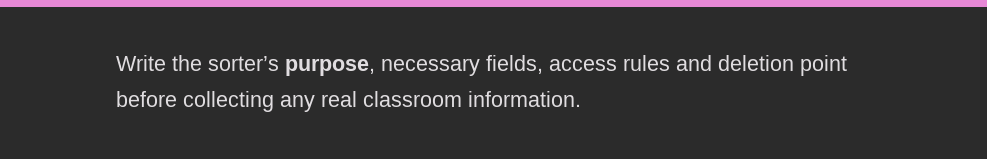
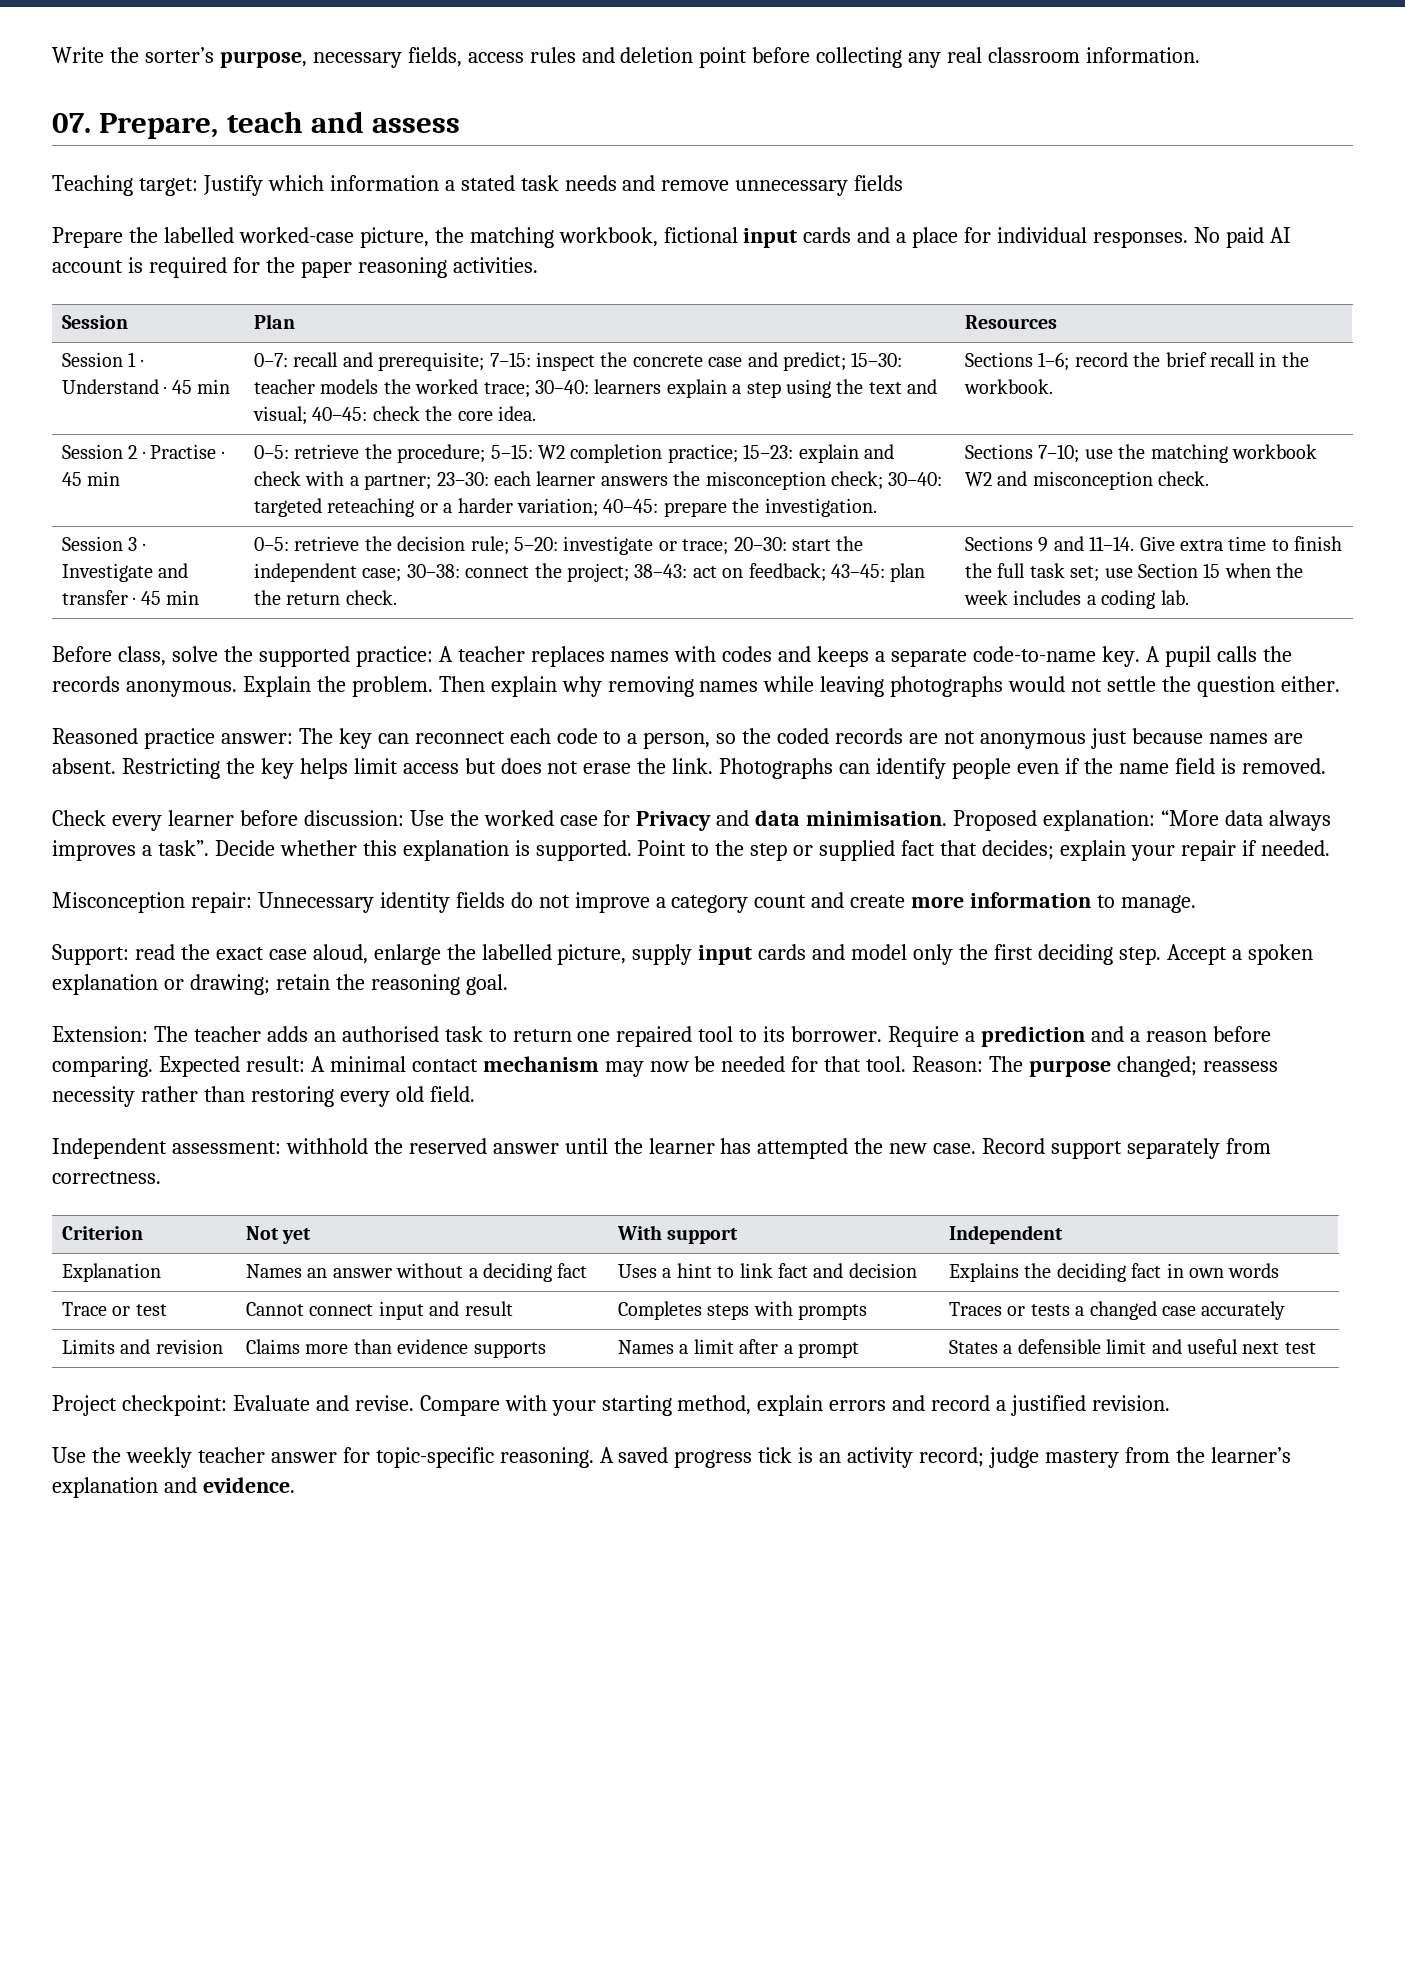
(581, 99) none -> [52,111,461,139] [52,175,904,196] [52,227,1291,248] [52,257,538,278] [61,315,128,329] [253,314,295,329] [964,315,1057,329] [61,352,144,367] [61,379,231,394] [253,352,903,371] [253,379,938,398] [252,406,536,425] [964,352,1309,371] [963,379,1053,394] [61,444,225,459] [61,471,121,486] [253,444,894,463] [253,471,943,490] [253,498,877,517] [964,444,1317,463] [964,471,1210,490] [61,536,146,551] [61,563,189,582] [61,590,200,605] [253,536,864,555] [253,563,926,582] [253,590,397,605] [964,536,1343,552] [964,563,1304,582] [963,590,1189,609] [52,646,1292,667] [52,676,1340,697] [52,728,1303,749] [52,758,1326,779] [52,810,1331,831] [52,840,1330,861] [52,892,1197,913] [52,944,1313,965] [52,974,508,995] [52,1026,1271,1047] [52,1056,1278,1077] [52,1086,475,1107] [52,1138,1271,1159] [52,1171,161,1184] [61,1226,143,1240] [245,1226,312,1244] [616,1225,739,1244] [948,1225,1063,1244] [61,1263,161,1282] [245,1263,588,1282] [617,1263,917,1278] [948,1263,1280,1282] [61,1302,167,1316] [245,1301,513,1320] [617,1301,868,1320] [948,1301,1286,1320] [61,1339,223,1354] [245,1339,546,1358] [617,1339,859,1358] [948,1339,1316,1354] [52,1395,1171,1416] [52,1447,1291,1468] [52,1477,295,1498] // 07. Prepare, teach and assess // Teaching target: Justify which information a stated task needs and remove unnecessary fields // Prepare the labelled worked-case picture, the matching workbook, fictional input cards and a place for individual responses. No paid AI account is required for the paper reasoning activities. // Session | Plan | Resources // Session 1 · Understand · 45 min | 0–7: recall and prerequisite; 7–15: inspect the concrete case and predict; 15–30: teacher models the worked trace; 30–40: learners explain a step using the text and visual; 40–45: check the core idea. | Sections 1–6; record the brief recall in the workbook. // Session 2 · Practise · 45 min | 0–5: retrieve the procedure; 5–15: W2 completion practice; 15–23: explain and check with a partner; 23–30: each learner answers the misconception check; 30–40: targeted reteaching or a harder variation; 40–45: prepare the investigation. | Sections 7–10; use the matching workbook W2 and misconception check. // Session 3 · Investigate and transfer · 45 min | 0–5: retrieve the decision rule; 5–20: investigate or trace; 20–30: start the independent case; 30–38: connect the project; 38–43: act on feedback; 43–45: plan the return check. | Sections 9 and 11–14. Give extra time to finish the full task set; use Section 15 when the week includes a coding lab. // Before class, solve the supported practice: A teacher replaces names with codes and keeps a separate code-to-name key. A pupil calls the records anonymous. Explain the problem. Then explain why removing names while leaving photographs would not settle the question either. // Reasoned practice answer: The key can reconnect each code to a person, so the coded records are not anonymous just because names are absent. Restricting the key helps limit access but does not erase the link. Photographs can identify people even if the name field is removed. // Check every learner before discussion: Use the worked case for Privacy and data minimisation. Proposed explanation: “More data always improves a task”. Decide whether this explanation is supported. Point to the step or supplied fact that decides; explain your repair if needed. // Misconception repair: Unnecessary identity fields do not improve a category count and create more information to manage. // Support: read the exact case aloud, enlarge the labelled picture, supply input cards and model only the first deciding step. Accept a spoken explanation or drawing; retain the reasoning goal. // Extension: The teacher adds an authorised task to return one repaired tool to its borrower. Require a prediction and a reason before comparing. Expected result: A minimal contact mechanism may now be needed for that tool. Reason: The purpose changed; reassess necessity rather than restoring every old field. // Independent assessment: withhold the reserved answer until the learner has attempted the new case. Record support separately from correctness. // Criterion | Not yet | With support | Independent // Explanation | Names an answer without a deciding fact | Uses a hint to link fact and decision | Explains the deciding fact in own words // Trace or test | Cannot connect input and result | Completes steps with prompts | Traces or tests a changed case accurately // Limits and revision | Claims more than evidence supports | Names a limit after a prompt | States a defensible limit and useful next test // Project checkpoint: Evaluate and revise. Compare with your starting method, explain errors and record a justified revision. // Use the weekly teacher answer for topic-specific reasoning. A saved progress tick is an activity record; judge mastery from the learner’s explanation and evidence.

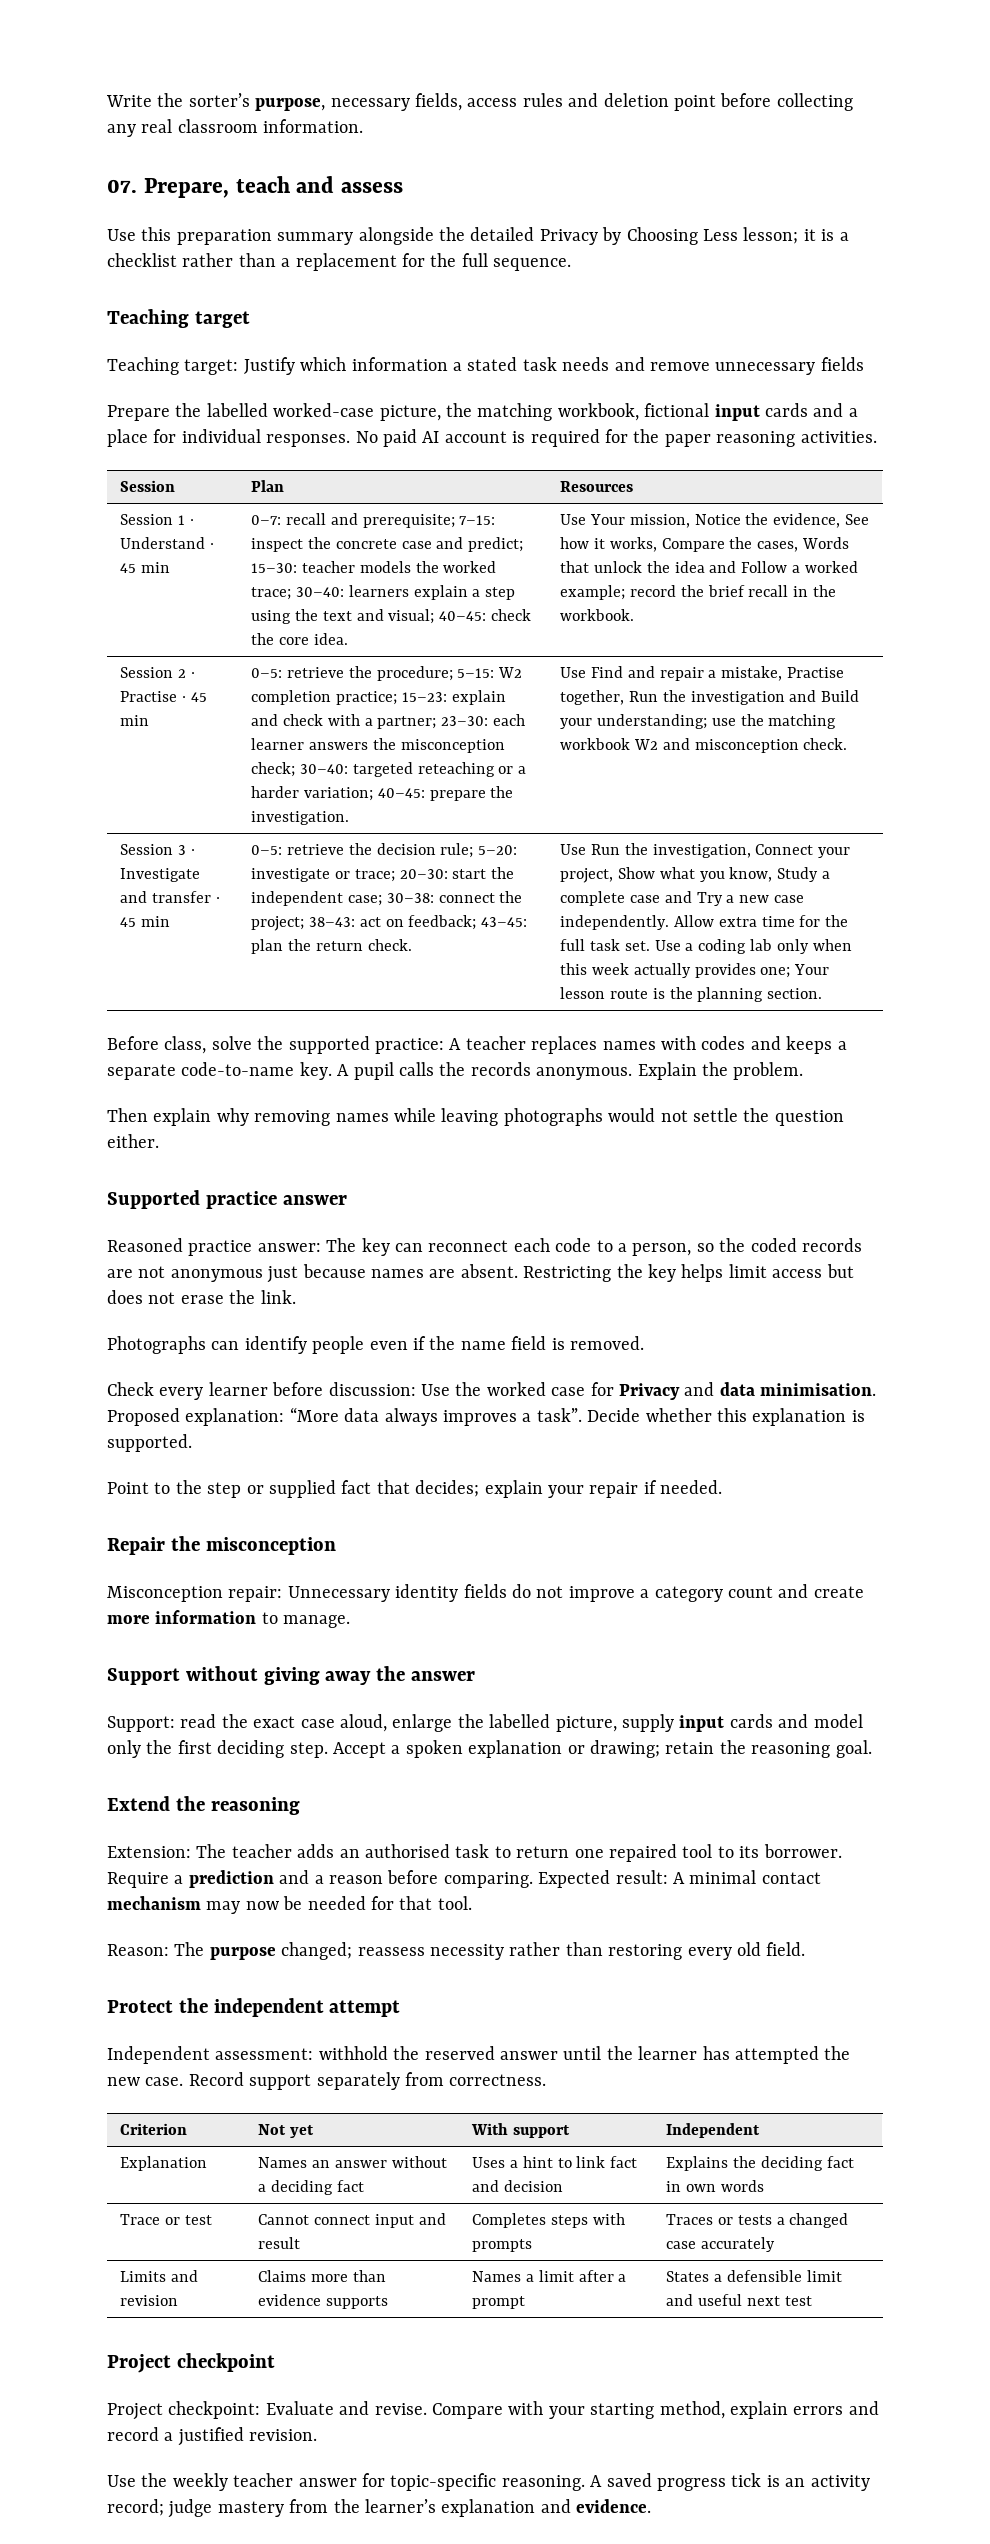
(461, 125) none -> [107,227,849,245] [107,253,572,271] [107,309,250,328] // Use this preparation summary alongside the detailed Privacy by Choosing Less lesson; it is a checklist rather than a replacement for the full sequence. // Teaching target
[964,352,1070,371] Sections 1–6; -> [559,513,870,528] [559,537,850,552] [559,561,858,573] [559,585,625,600] Use Your mission, Notice the evidence, See how it works, Compare the cases, Words that unlock the idea and Follow a worked example;
[964,444,1080,463] Sections 7–10; -> [559,666,845,681] [559,690,860,705] [559,714,707,729] Use Find and repair a mistake, Practise together, Run the investigation and Build your understanding;
[964,536,1343,552] [964,563,1304,582] [963,590,1189,609] Sections 9 and 11–14. Give extra time to finish the full task set; use Section 15 when the week includes a coding lab. -> [559,843,851,858] [559,867,831,883] [559,891,805,906] [559,915,849,930] [559,939,852,954] [559,963,830,978] [559,987,823,1002] Use Run the investigation, Connect your project, Show what you know, Study a complete case and Try a new case independently. Allow extra time for the full task set. Use a coding lab only when this week actually provides one; Your lesson route is the planning section.
(433, 686) none -> (804, 1071) //
(1340, 684) none -> [107,1190,347,1209] // Supported practice answer
(714, 766) none -> (296, 1297) //
(632, 850) none -> (192, 1443) //
(1330, 848) none -> [107,1536,336,1555] // Repair the misconception
(1197, 904) none -> [107,1666,476,1685] // Support without giving away the answer
(508, 984) none -> [107,1796,300,1815] // Extend the reasoning
(907, 1064) none -> (472, 1903) //
(475, 1094) none -> [107,1998,401,2017] // Protect the independent attempt
(1316, 1348) none -> [107,2353,275,2373] // Project checkpoint

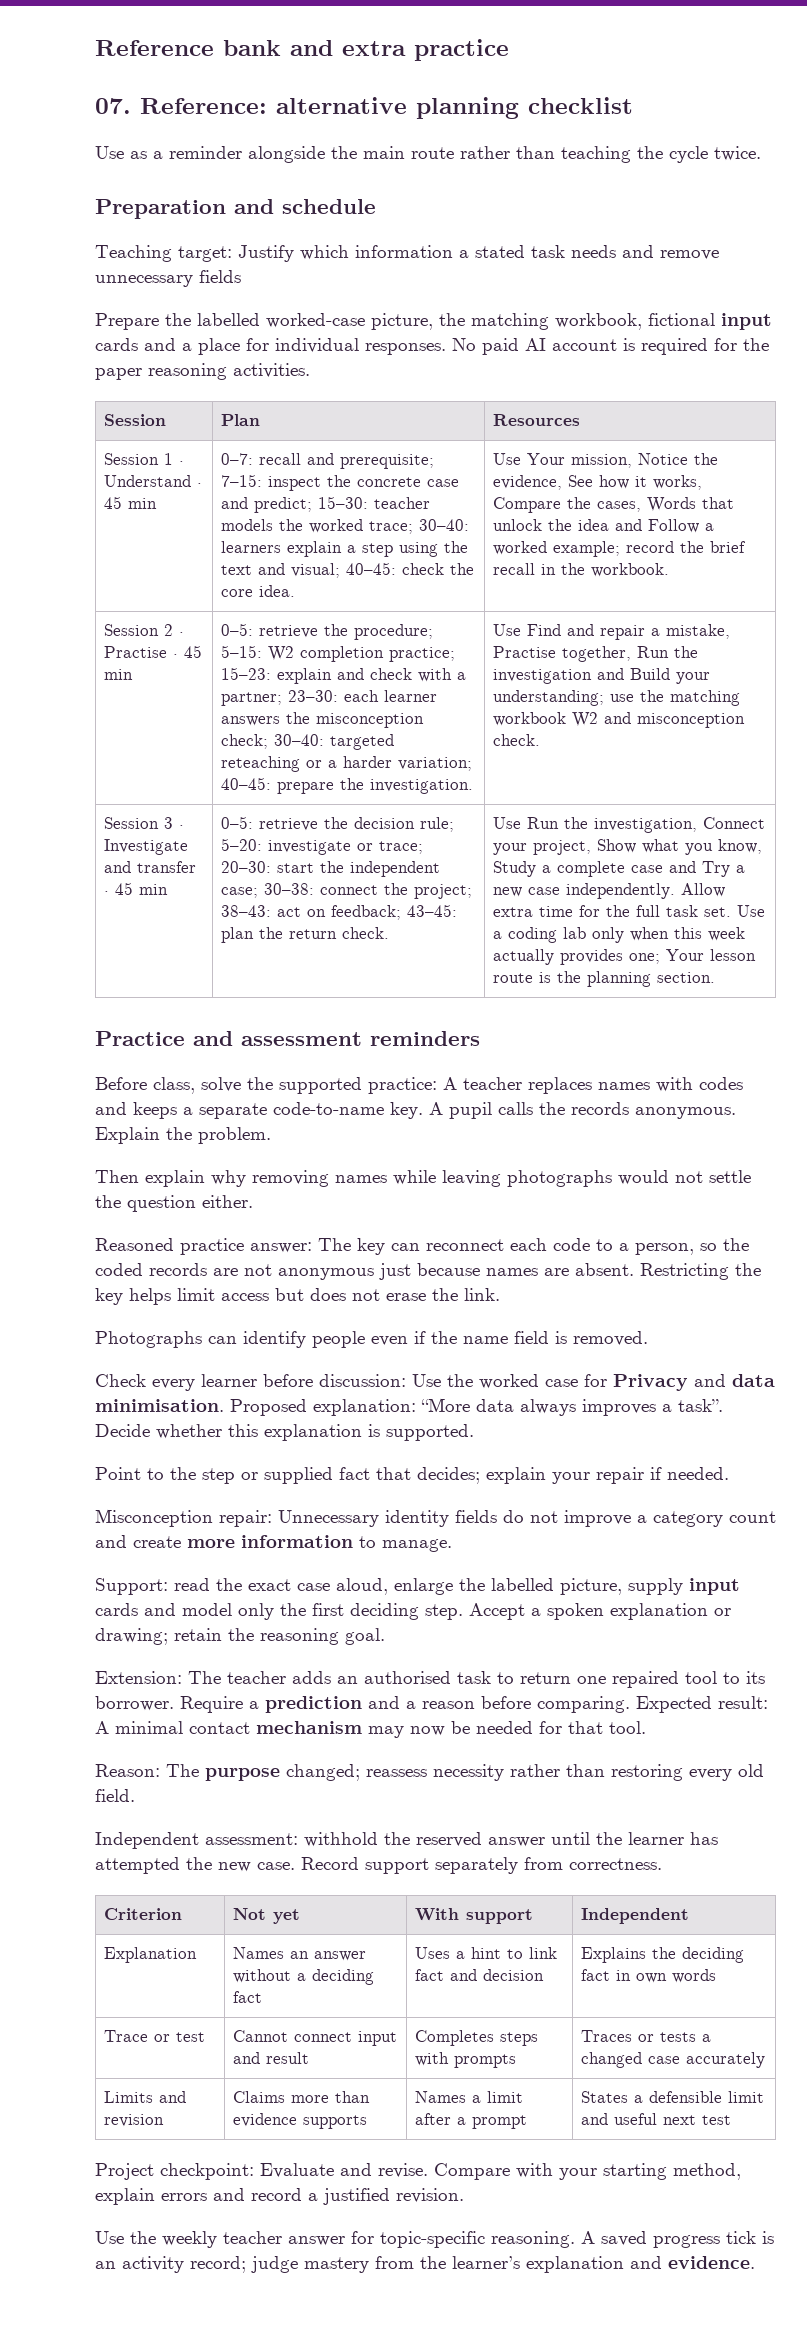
[106,93,853,111] [107,119,364,137] [107,176,403,198] [107,227,849,245] [107,253,572,271] [107,309,250,328] Write the sorter’s purpose, necessary fields, access rules and deletion point before collecting any real classroom information. // 07. Prepare, teach and assess // Use this preparation summary alongside the detailed Privacy by Choosing Less lesson; it is a checklist rather than a replacement for the full sequence. // Teaching target -> [95,39,509,61] [95,97,633,119] [95,146,761,163] [95,199,376,219] Reference bank and extra practice // 07. Reference: alternative planning checklist // Use as a reminder alongside the main route rather than teaching the cycle twice. // Preparation and schedule
(823, 993) none -> [95,1031,480,1046] // Practice and assessment reminders
[107,1190,347,1209] // Supported practice answer -> (253, 1201) none
[107,1536,336,1555] // Repair the misconception -> (729, 1473) none
[107,1666,476,1685] // Support without giving away the answer -> (452, 1545) none
[107,1796,300,1815] // Extend the reasoning -> (385, 1636) none
[107,1998,401,2017] // Protect the independent attempt -> (135, 1795) none
[107,2353,275,2373] // Project checkpoint -> (732, 2120) none

